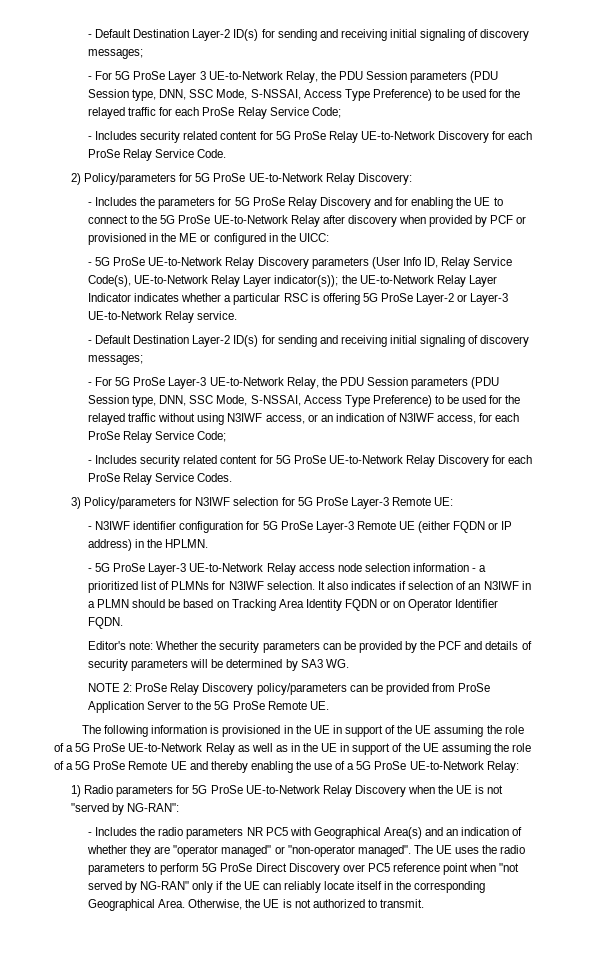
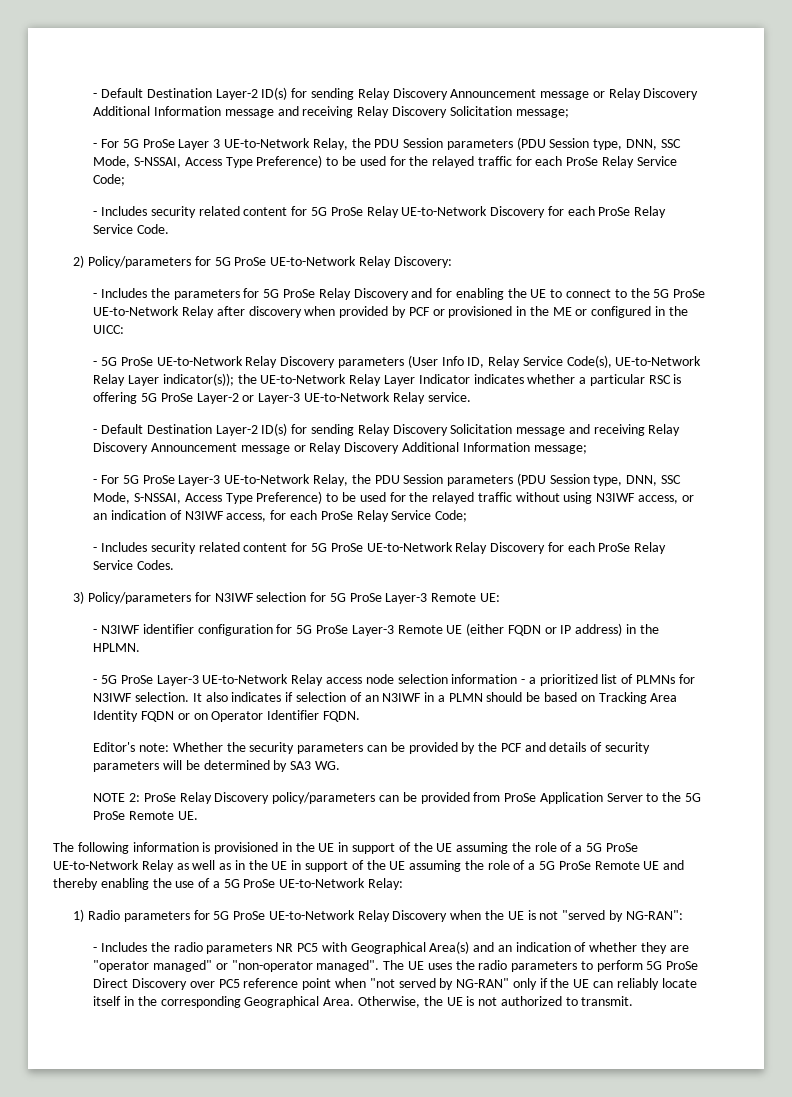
[88,29,530,41] [88,49,144,59] - Default Destination Layer-2 ID(s) for sending and receiving initial signaling of discovery messages; -> [93,87,699,100] [93,106,569,118] - Default Destination Layer-2 ID(s) for sending Relay Discovery Announcement message or Relay Discovery Additional Information message and receiving Relay Discovery Solicitation message;
[319,335,530,347] [88,355,144,365] and receiving initial signaling of discovery messages; -> [357,424,681,436] [93,442,587,454] Relay Discovery Solicitation message and receiving Relay Discovery Announcement message or Relay Discovery Additional Information message;

